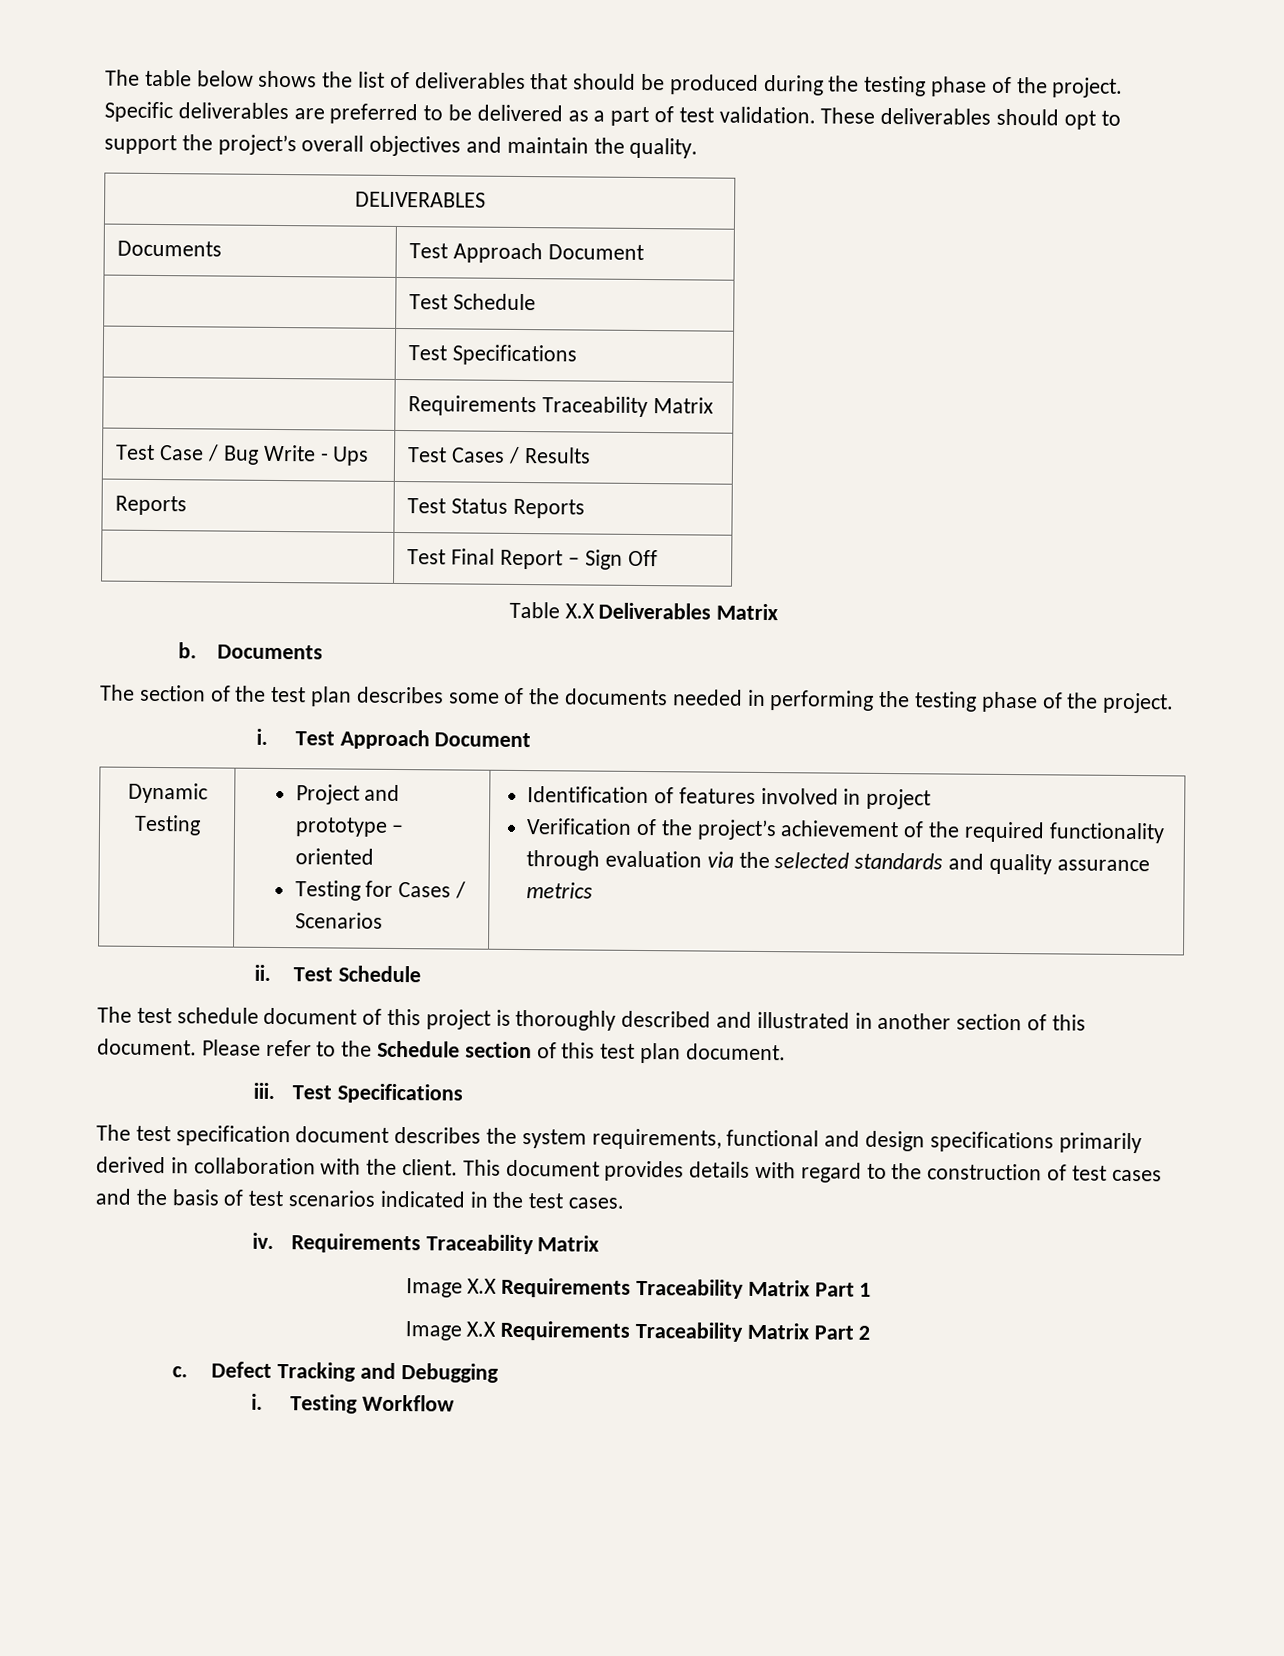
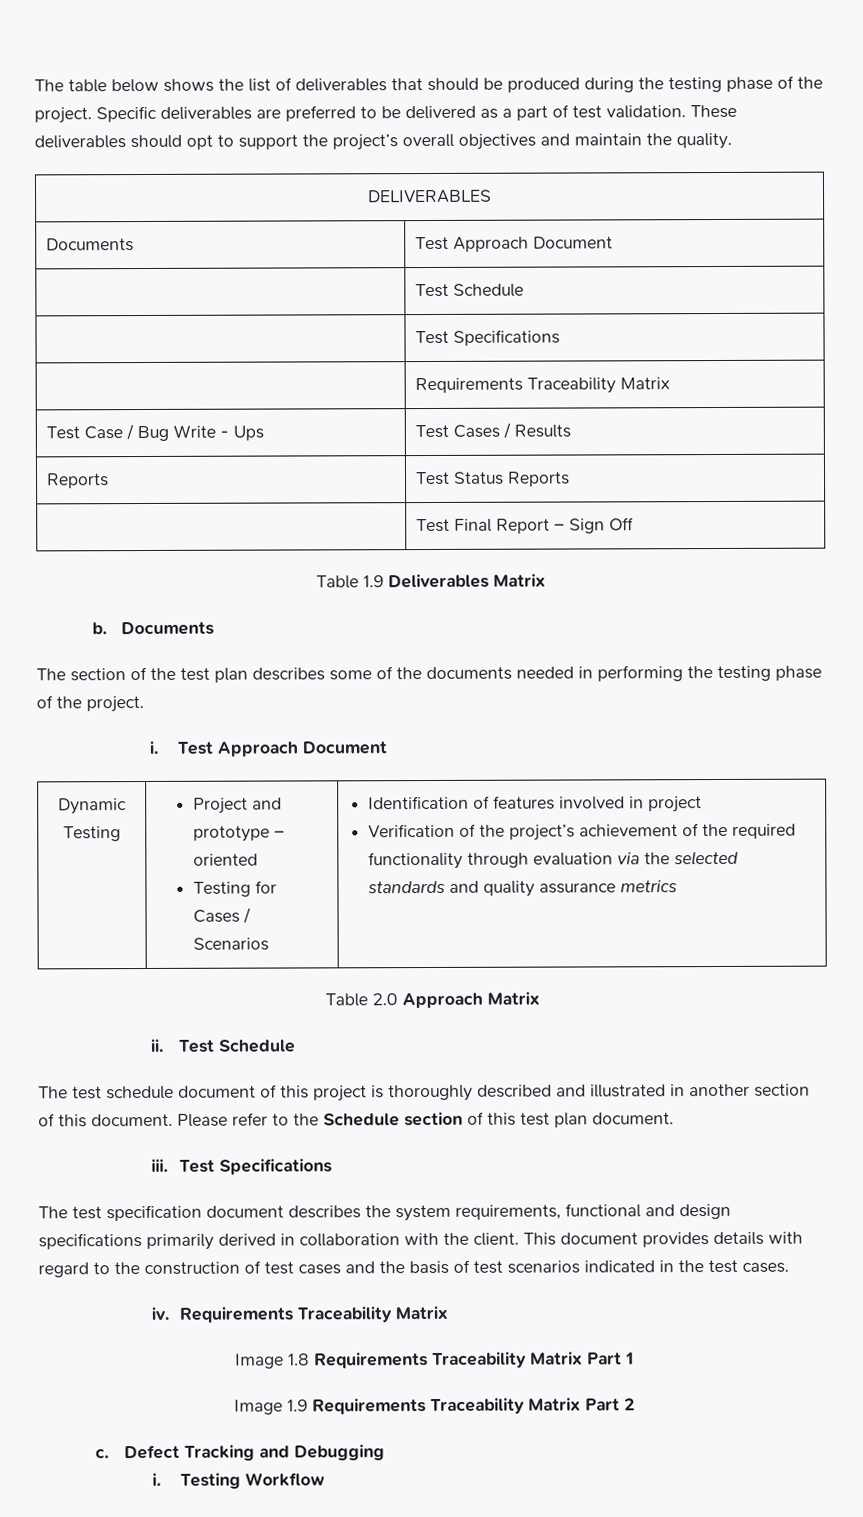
[564,603,595,619] X.X -> [363,575,384,588] 1.9
(594, 890) none -> [324,991,540,1009] // Table 2.0 Approach Matrix
[467,1278,498,1294] X.X -> [287,1353,310,1366] 1.8
[466,1321,497,1337] X.X -> [286,1399,308,1412] 1.9

